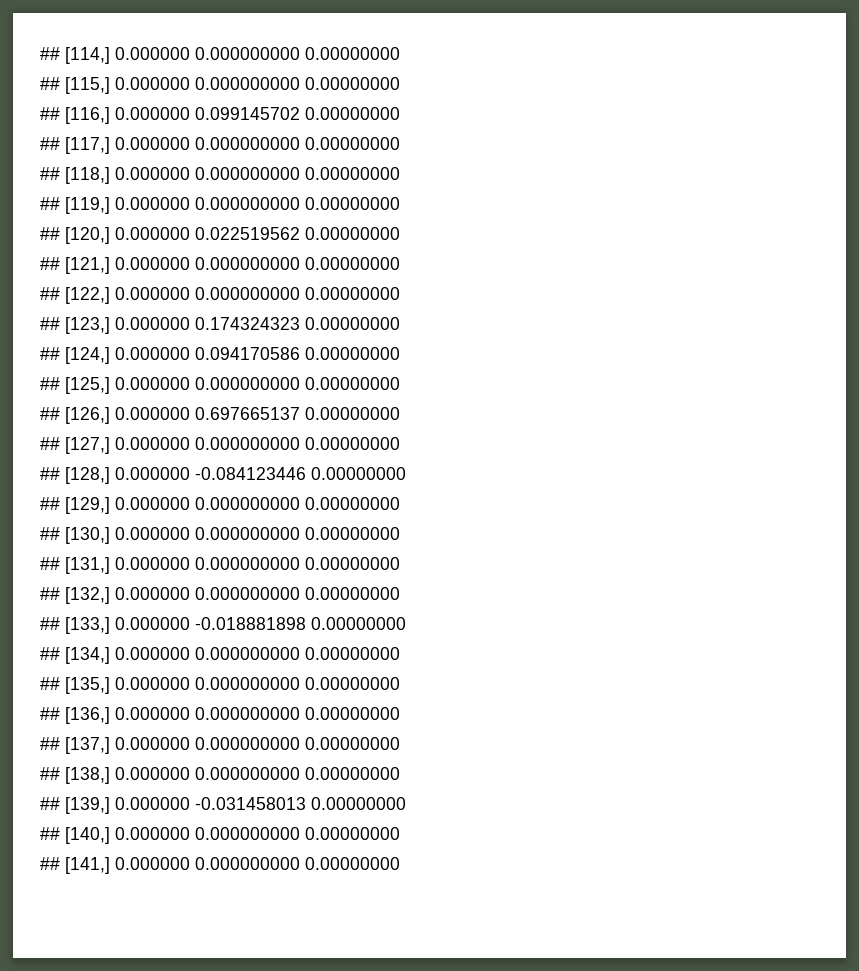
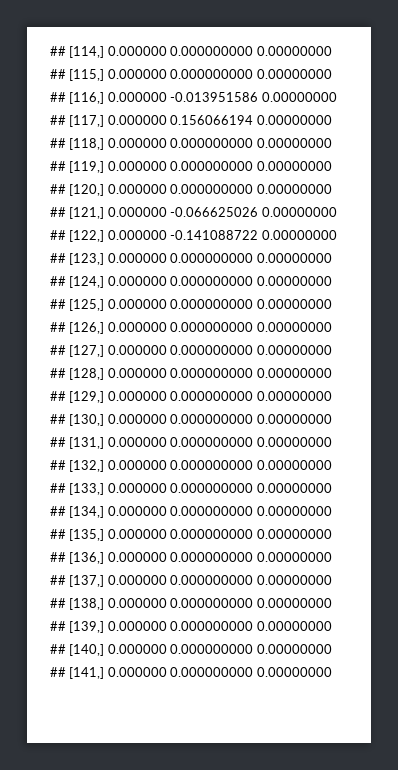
[195,107,300,120] 0.099145702 -> [170,92,259,102] -0.013951586
[195,137,300,150] 0.000000000 -> [170,115,254,125] 0.156066194
[195,227,300,240] 0.022519562 -> [170,184,254,194] 0.000000000
[195,257,300,270] 0.000000000 -> [170,207,259,217] -0.066625026
[195,287,300,300] 0.000000000 -> [170,230,259,240] -0.141088722
[195,317,300,330] 0.174324323 -> [170,253,254,263] 0.000000000
[195,347,300,360] 0.094170586 -> [170,276,254,286] 0.000000000
[195,407,300,420] 0.697665137 -> [170,322,254,332] 0.000000000
[195,467,306,480] -0.084123446 -> [170,368,254,378] 0.000000000
[195,617,306,630] -0.018881898 -> [170,483,254,493] 0.000000000
[195,797,306,810] -0.031458013 -> [170,621,254,631] 0.000000000

